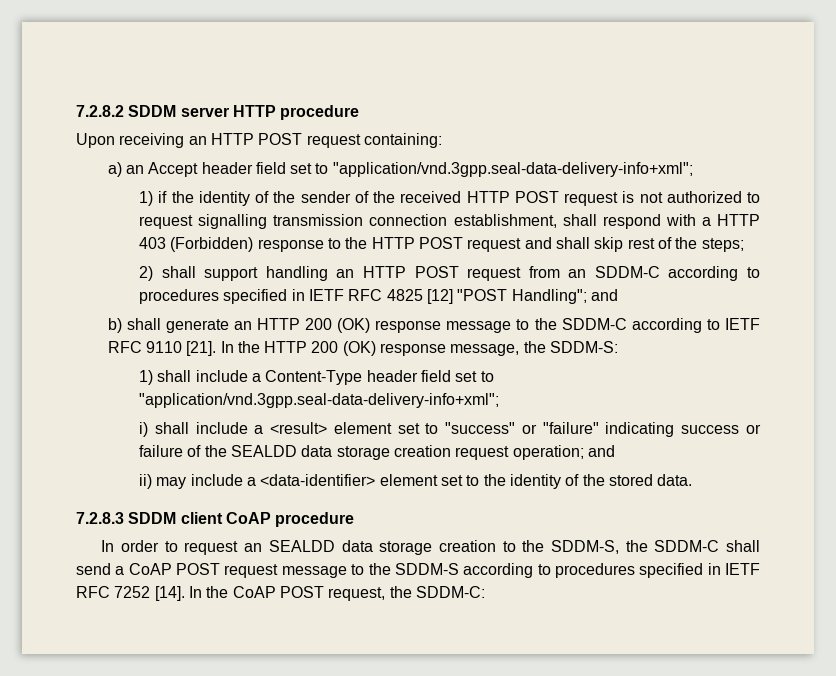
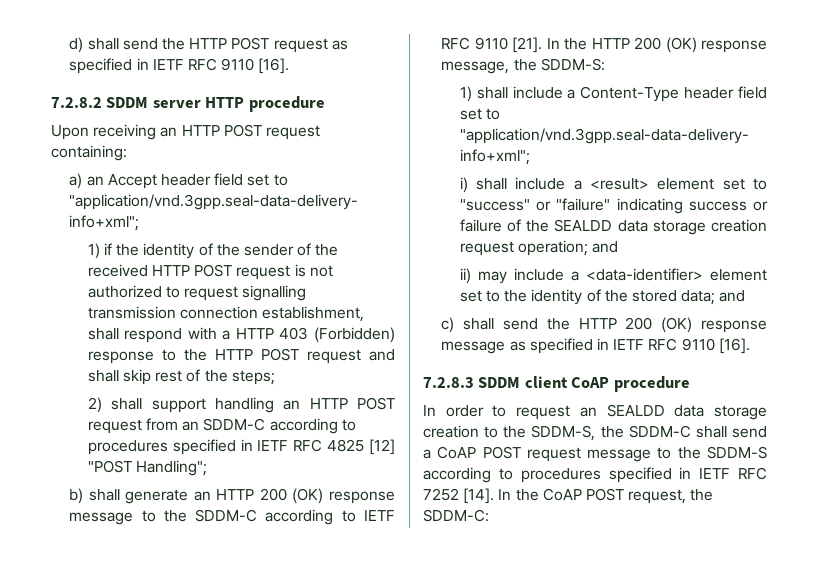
(76, 111) none -> [69,37,348,53] [69,58,290,74] d) shall send the HTTP POST request as specified in IETF RFC 9110 [16]. //
[590,289,618,301] and -> (208, 468) none
[657,474,693,486] data. -> [681,290,746,305] [441,317,767,333] [441,338,750,354] data; and // c) shall send the HTTP 200 (OK) response message as specified in IETF RFC 9110 [16].

